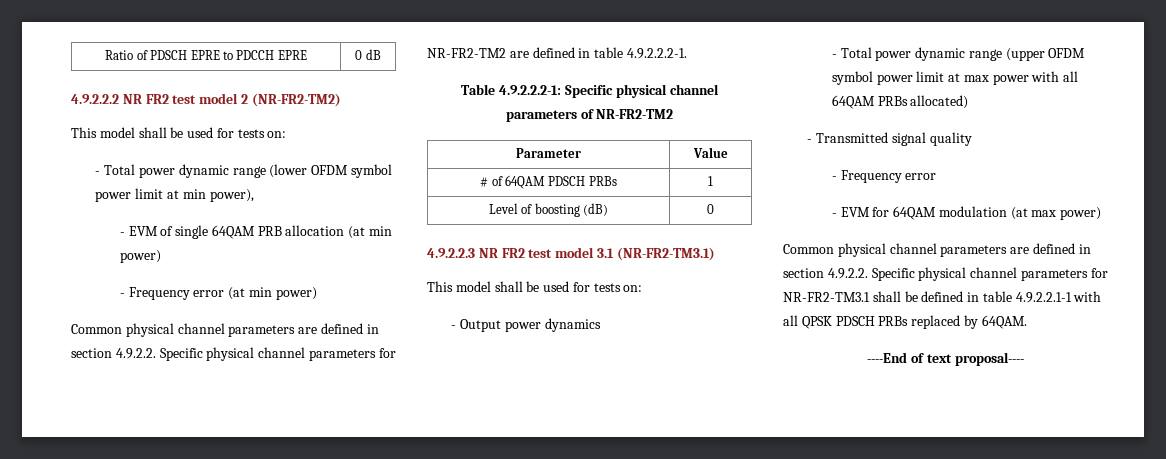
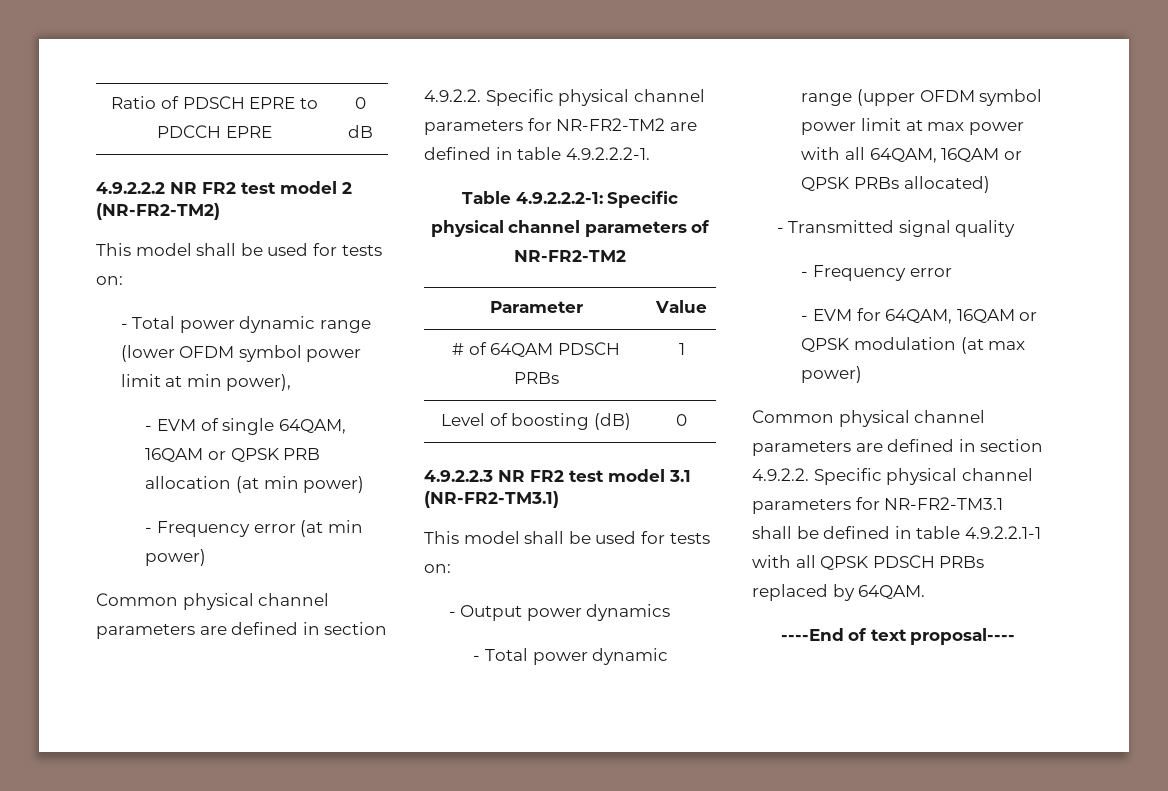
[211,225,255,239] 64QAM -> [278,419,346,434] [145,448,279,463] 64QAM, 16QAM or QPSK
[831,95,875,109] 64QAM -> [869,148,1022,163] [801,177,850,192] 64QAM, 16QAM or QPSK
[893,206,937,220] 64QAM -> [885,309,1038,324] [801,338,850,353] 64QAM, 16QAM or QPSK

